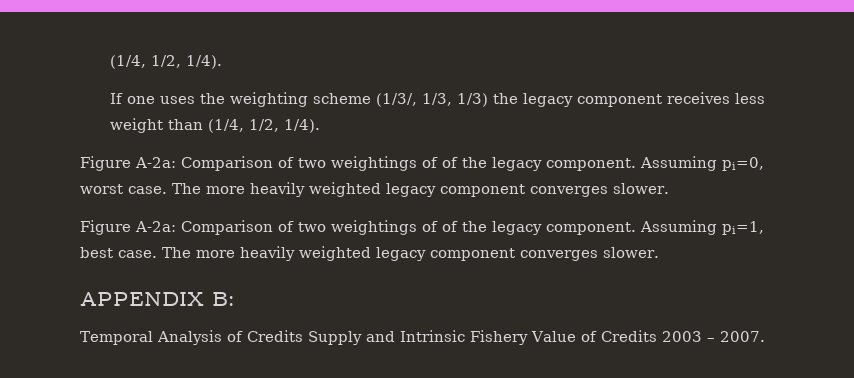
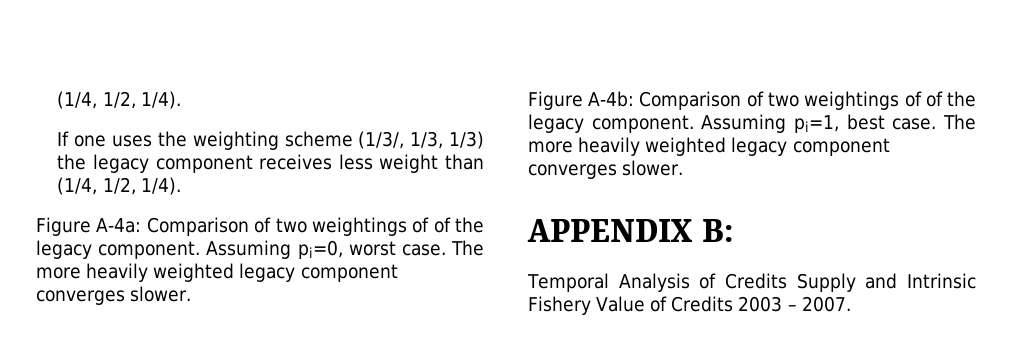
[135,157,176,168] A-2a: -> [96,218,142,233] A-4a:
[135,221,176,232] A-2a: -> [588,91,635,107] A-4b:

